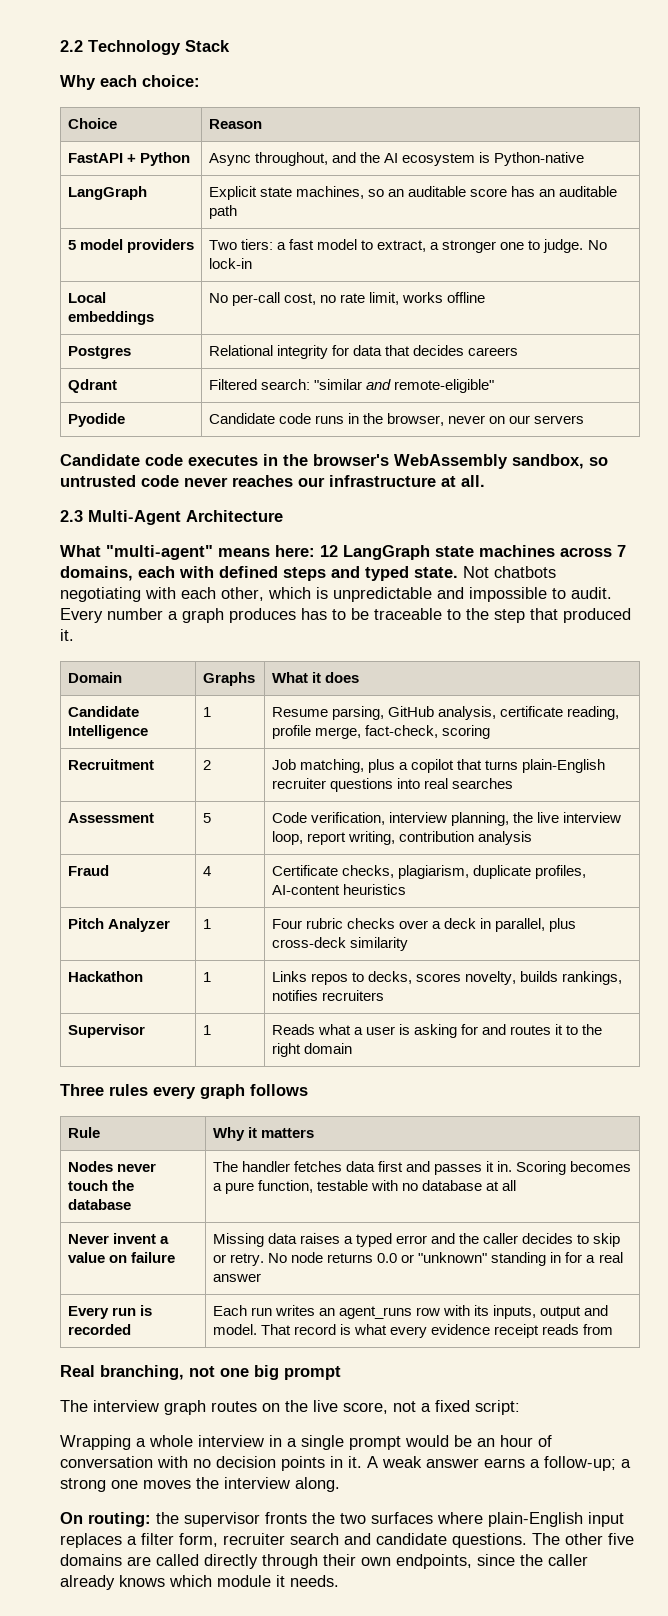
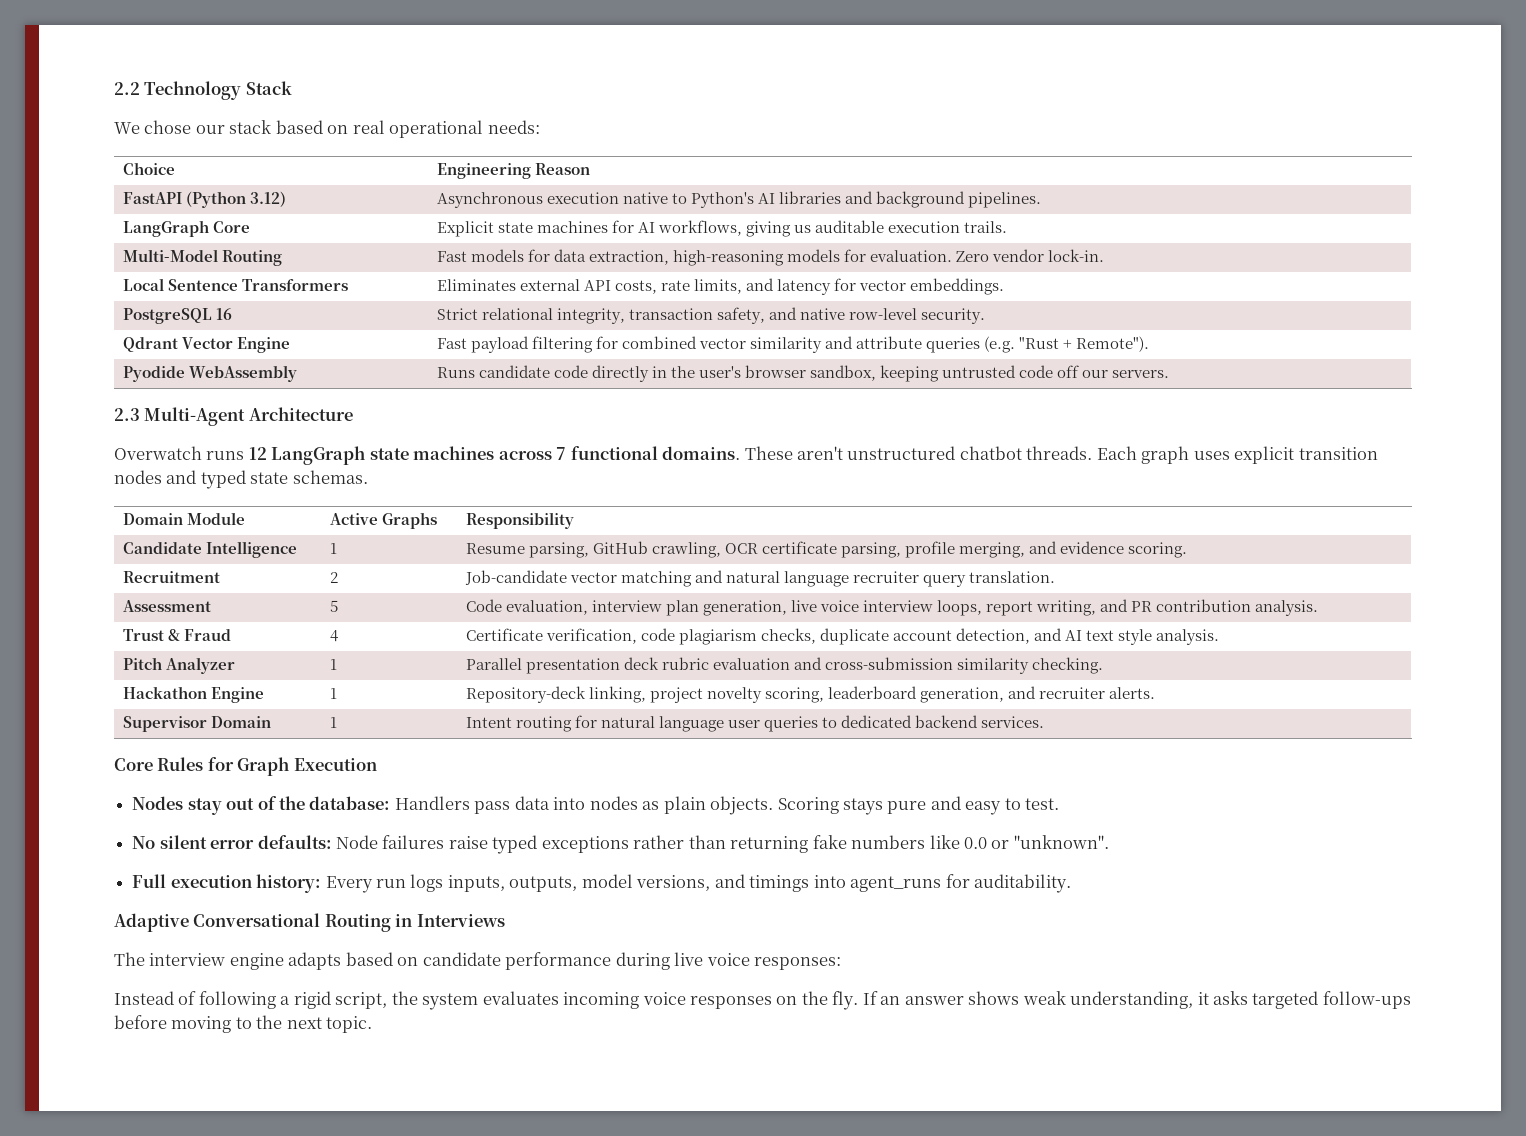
[60,75,200,90] Why each choice: -> [114,120,540,138] We chose our stack based on real operational needs:
(117, 123) none -> [436,163,531,179] Engineering
[126,152,191,166] [208,152,585,166] [67,186,147,200] + Python | Async throughout, and the AI ecosystem is Python-native // LangGraph -> [185,191,286,208] [436,191,1042,208] [122,220,250,237] (Python 3.12) | Asynchronous execution native to Python's AI libraries and background pipelines. // LangGraph Core
[296,186,618,199] [208,205,237,219] [67,239,195,253] [208,239,607,253] [208,258,252,269] [67,292,106,303] [67,311,154,325] [208,292,486,306] [67,346,131,359] [208,345,519,359] [67,379,117,393] [208,379,495,393] [67,413,125,427] [208,413,585,426] [60,454,608,469] [60,475,485,487] machines, so an auditable score has an auditable path // 5 model providers | Two tiers: a fast model to extract, a stronger one to judge. No lock-in // Local embeddings | No per-call cost, no rate limit, works offline // Postgres | Relational integrity for data that decides careers // Qdrant | Filtered search: "similar and remote-eligible" // Pyodide | Candidate code runs in the browser, never on our servers // Candidate code executes in the browser's WebAssembly sandbox, so untrusted code never reaches our infrastructure at all. -> [536,220,1008,237] [122,249,282,266] [436,249,1105,266] [122,278,348,291] [436,278,1005,295] [122,308,232,324] [436,307,986,324] [122,337,290,353] [436,336,1150,353] [122,365,297,382] [436,365,1170,382] machines for AI workflows, giving us auditable execution trails. // Multi-Model Routing | Fast models for data extraction, high-reasoning models for evaluation. Zero vendor lock-in. // Local Sentence Transformers | Eliminates external API costs, rate limits, and latency for vector embeddings. // PostgreSQL 16 | Strict relational integrity, transaction safety, and native row-level security. // Qdrant Vector Engine | Fast payload filtering for combined vector similarity and attribute queries (e.g. "Rust + Remote"). // Pyodide WebAssembly | Runs candidate code directly in the user's browser sandbox, keeping untrusted code off our servers.
[60,545,315,560] What "multi-agent" means here: -> [114,446,245,460] Overwatch runs
[60,566,556,581] [60,587,612,602] [60,608,631,623] [60,629,74,641] [67,672,122,683] domains, each with defined steps and typed state. Not chatbots negotiating with each other, which is unpredictable and impossible to audit. Every number a graph produces has to be traceable to the step that produced it. // Domain | -> [570,446,1378,464] [114,470,368,489] [122,512,245,525] [329,513,378,525] functional domains. These aren't unstructured chatbot threads. Each graph uses explicit transition nodes and typed state schemas. // Domain Module | Active
[271,672,360,683] What it does -> [465,512,574,529] Responsibility
[438,706,620,720] [271,725,491,739] [67,759,154,770] [202,760,211,770] [271,759,606,773] [271,778,514,792] [67,813,154,823] [202,813,211,823] [271,812,622,826] [271,831,533,845] [67,865,109,876] [202,866,211,876] [271,865,587,879] [271,884,406,895] [67,918,170,932] [202,919,211,929] [271,918,577,932] [271,937,408,951] analysis, certificate reading, profile merge, fact-check, scoring // Recruitment | 2 | Job matching, plus a copilot that turns plain-English recruiter questions into real searches // Assessment | 5 | Code verification, interview planning, the live interview loop, report writing, contribution analysis // Fraud | 4 | Certificate checks, plagiarism, duplicate profiles, AI-content heuristics // Pitch Analyzer | 1 | Four rubric checks over a deck in parallel, plus cross-deck similarity -> [651,541,1188,558] [122,571,220,583] [329,572,338,583] [464,570,1056,587] [122,600,211,612] [329,600,338,612] [465,599,1319,616] [122,629,231,641] [329,630,338,642] [465,628,1220,645] [122,657,235,674] [329,659,337,670] [465,657,1104,674] crawling, OCR certificate parsing, profile merging, and evidence scoring. // Recruitment | 2 | Job-candidate vector matching and natural language recruiter query translation. // Assessment | 5 | Code evaluation, interview plan generation, live voice interview loops, report writing, and PR contribution analysis. // Trust & Fraud | 4 | Certificate verification, code plagiarism checks, duplicate account detection, and AI text style analysis. // Pitch Analyzer | 1 | Parallel presentation deck rubric evaluation and cross-submission similarity checking.
[202,972,211,982] [271,971,623,985] [271,990,384,1001] | 1 | Links repos to decks, scores novelty, builds rankings, notifies recruiters -> [210,687,264,703] [329,688,337,699] [465,686,1156,703] Engine | 1 | Repository-deck linking, project novelty scoring, leaderboard generation, and recruiter alerts.
[202,1025,211,1035] [271,1024,603,1038] [271,1043,352,1057] [60,1084,308,1099] [67,1127,100,1138] [212,1127,315,1141] [67,1161,156,1172] [67,1180,134,1191] [67,1199,131,1210] [212,1161,632,1175] [212,1180,517,1194] [67,1233,170,1244] [67,1252,176,1263] [212,1233,621,1247] [212,1252,623,1266] [212,1273,261,1282] [67,1305,153,1319] [67,1324,131,1335] [212,1305,609,1319] [212,1324,614,1338] [60,1365,341,1380] [60,1400,520,1415] [60,1435,552,1450] [60,1456,631,1471] [60,1477,340,1492] [60,1512,624,1527] [60,1533,634,1548] [60,1554,588,1569] [60,1575,339,1590] | 1 | Reads what a user is asking for and routes it to the right domain // Three rules every graph follows // Rule | Why it matters // Nodes never touch the database | The handler fetches data first and passes it in. Scoring becomes a pure function, testable with no database at all // Never invent a value on failure | Missing data raises a typed error and the caller decides to skip or retry. No node returns 0.0 or "unknown" standing in for a real answer // Every run is recorded | Each run writes an agent_runs row with its inputs, output and model. That record is what every evidence receipt reads from // Real branching, not one big prompt // The interview graph routes on the live score, not a fixed script: // Wrapping a whole interview in a single prompt would be an hour of conversation with no decision points in it. A weak answer earns a follow-up; a strong one moves the interview along. // On routing: the supervisor fronts the two surfaces where plain-English input replaces a filter form, recruiter search and candidate questions. The other five domains are called directly through their own endpoints, since the caller already knows which module it needs. -> [210,716,271,728] [329,717,337,728] [465,715,1045,732] [114,757,377,776] [132,796,1060,815] [132,835,1109,854] [132,874,1071,893] [114,913,505,932] [114,952,842,970] [114,991,1411,1010] [114,1015,373,1033] Domain | 1 | Intent routing for natural language user queries to dedicated backend services. // Core Rules for Graph Execution // Nodes stay out of the database: Handlers pass data into nodes as plain objects. Scoring stays pure and easy to test. // No silent error defaults: Node failures raise typed exceptions rather than returning fake numbers like 0.0 or "unknown". // Full execution history: Every run logs inputs, outputs, model versions, and timings into agent_runs for auditability. // Adaptive Conversational Routing in Interviews // The interview engine adapts based on candidate performance during live voice responses: // Instead of following a rigid script, the system evaluates incoming voice responses on the fly. If an answer shows weak understanding, it asks targeted follow-ups before moving to the next topic.

